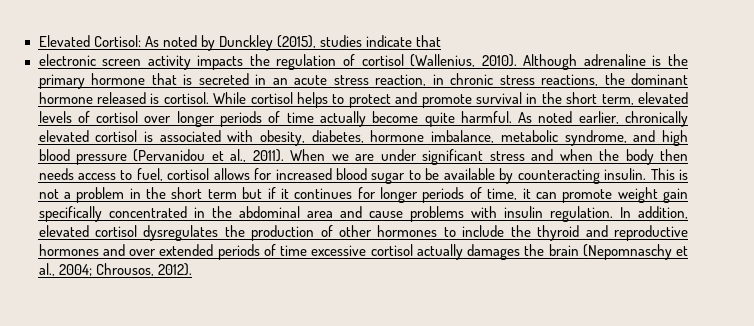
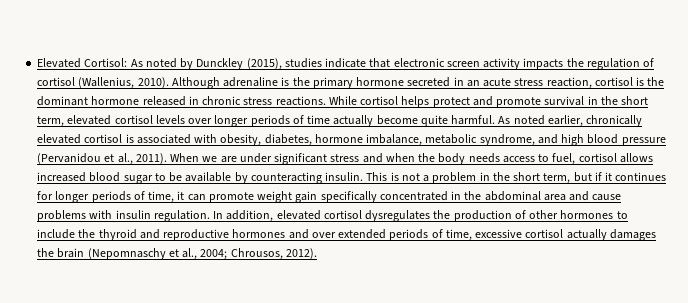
(441, 41) // -> (391, 63) none
[151,73,192,85] that is -> (405, 81) none
[432,73,688,86] [38,92,209,104] in chronic stress reactions, the dominant hormone released is cortisol. -> [594,77,665,86] [37,96,326,106] cortisol is the dominant hormone released in chronic stress reactions.
[332,94,345,104] to -> (430, 102) none
[38,111,139,123] levels of cortisol -> [114,115,185,124] cortisol levels
[660,149,688,161] then -> (466, 159) none
[254,168,273,180] for -> (653, 158) none
[207,189,237,199] term -> [543,173,571,184] term,
[280,245,307,256] time -> [445,229,472,241] time,

